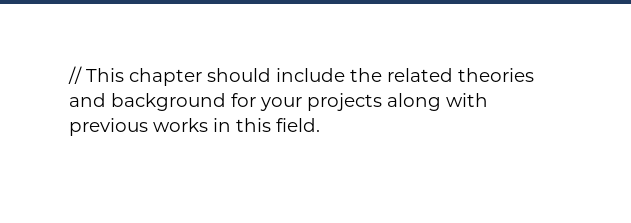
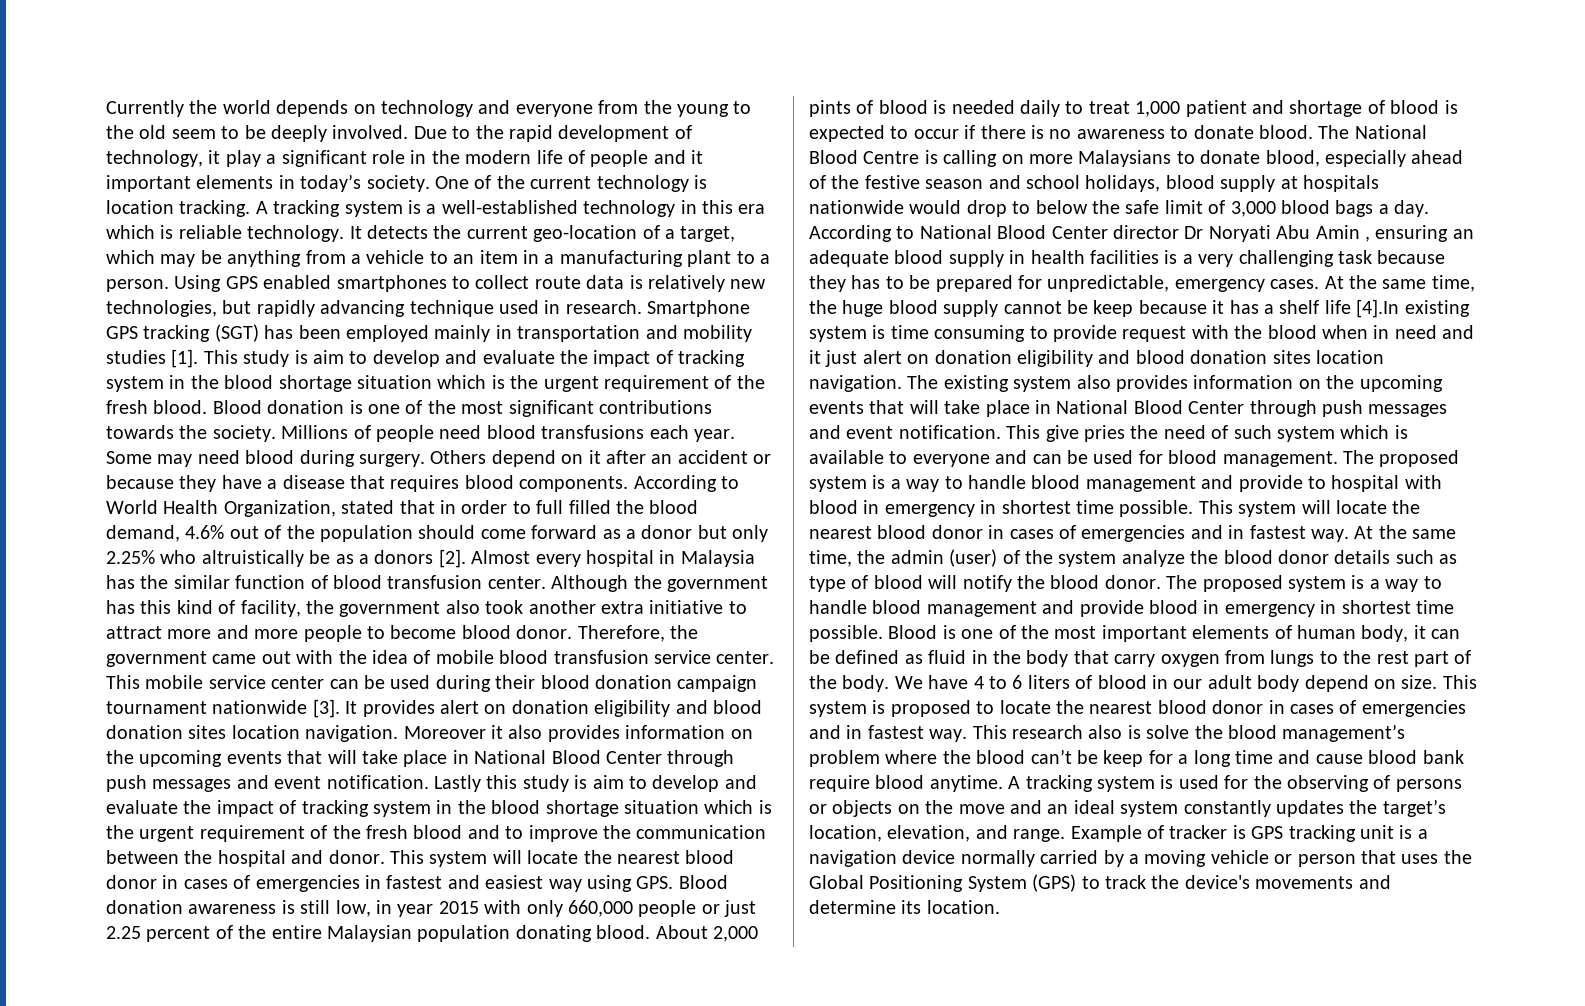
[68,66,534,86] [69,93,488,111] [69,118,320,136] // This chapter should include the related theories and background for your projects along with previous works in this field. -> [106,100,752,117] [106,125,692,142] [106,150,704,167] [106,174,707,192] [106,200,766,217] [106,225,736,242] [106,250,770,267] [106,275,767,292] [106,300,751,317] [106,324,752,342] [106,349,746,368] [106,375,765,392] [106,400,712,417] [106,425,735,442] [106,450,772,467] [106,475,739,492] [106,500,699,517] [106,525,769,542] [106,549,755,568] [106,575,768,592] [106,600,747,617] [106,625,698,642] [106,650,775,667] [106,675,758,692] [106,699,762,718] [106,725,753,742] [106,750,735,767] [106,775,757,792] [106,800,772,817] [106,825,767,842] [106,850,735,867] [106,875,728,892] [106,900,757,917] [106,925,758,942] [809,100,1458,117] [809,125,1427,142] [809,150,1464,167] [809,175,1379,192] [809,200,1430,217] [809,225,1474,242] [809,250,1446,267] [809,275,1475,292] [809,299,1470,318] [809,325,1475,342] [809,350,1384,367] [809,375,1443,392] [809,400,1448,417] [809,425,1408,442] [809,450,1460,467] [809,475,1442,492] [809,500,1421,517] [809,525,1457,542] [809,549,1458,567] [809,575,1442,592] [809,600,1454,617] [809,625,1461,642] [809,650,1472,667] [809,675,1477,692] [809,700,1466,717] [809,724,1406,742] [809,749,1464,767] [809,775,1462,792] [809,799,1446,817] [809,825,1428,842] [809,850,1472,867] [809,874,1391,892] [809,900,1000,914] Currently the world depends on technology and everyone from the young to the old seem to be deeply involved. Due to the rapid development of technology, it play a significant role in the modern life of people and it important elements in today’s society. One of the current technology is location tracking. A tracking system is a well-established technology in this era which is reliable technology. It detects the current geo-location of a target, which may be anything from a vehicle to an item in a manufacturing plant to a person. Using GPS enabled smartphones to collect route data is relatively new technologies, but rapidly advancing technique used in research. Smartphone GPS tracking (SGT) has been employed mainly in transportation and mobility studies [1]. This study is aim to develop and evaluate the impact of tracking system in the blood shortage situation which is the urgent requirement of the fresh blood. Blood donation is one of the most significant contributions towards the society. Millions of people need blood transfusions each year. Some may need blood during surgery. Others depend on it after an accident or because they have a disease that requires blood components. According to World Health Organization, stated that in order to full filled the blood demand, 4.6% out of the population should come forward as a donor but only 2.25% who altruistically be as a donors [2]. Almost every hospital in Malaysia has the similar function of blood transfusion center. Although the government has this kind of facility, the government also took another extra initiative to attract more and more people to become blood donor. Therefore, the government came out with the idea of mobile blood transfusion service center. This mobile service center can be used during their blood donation campaign tournament nationwide [3]. It provides alert on donation eligibility and blood donation sites location navigation. Moreover it also provides information on the upcoming events that will take place in National Blood Center through push messages and event notification. Lastly this study is aim to develop and evaluate the impact of tracking system in the blood shortage situation which is the urgent requirement of the fresh blood and to improve the communication between the hospital and donor. This system will locate the nearest blood donor in cases of emergencies in fastest and easiest way using GPS. Blood donation awareness is still low, in year 2015 with only 660,000 people or just 2.25 percent of the entire Malaysian population donating blood. About 2,000 pints of blood is needed daily to treat 1,000 patient and shortage of blood is expected to occur if there is no awareness to donate blood. The National Blood Centre is calling on more Malaysians to donate blood, especially ahead of the festive season and school holidays, blood supply at hospitals nationwide would drop to below the safe limit of 3,000 blood bags a day. According to National Blood Center director Dr Noryati Abu Amin , ensuring an adequate blood supply in health facilities is a very challenging task because they has to be prepared for unpredictable, emergency cases. At the same time, the huge blood supply cannot be keep because it has a shelf life [4].In existing system is time consuming to provide request with the blood when in need and it just alert on donation eligibility and blood donation sites location navigation. The existing system also provides information on the upcoming events that will take place in National Blood Center through push messages and event notification. This give pries the need of such system which is available to everyone and can be used for blood management. The proposed system is a way to handle blood management and provide to hospital with blood in emergency in shortest time possible. This system will locate the nearest blood donor in cases of emergencies and in fastest way. At the same time, the admin (user) of the system analyze the blood donor details such as type of blood will notify the blood donor. The proposed system is a way to handle blood management and provide blood in emergency in shortest time possible. Blood is one of the most important elements of human body, it can be defined as fluid in the body that carry oxygen from lungs to the rest part of the body. We have 4 to 6 liters of blood in our adult body depend on size. This system is proposed to locate the nearest blood donor in cases of emergencies and in fastest way. This research also is solve the blood management’s problem where the blood can’t be keep for a long time and cause blood bank require blood anytime. A tracking system is used for the observing of persons or objects on the move and an ideal system constantly updates the target’s location, elevation, and range. Example of tracker is GPS tracking unit is a navigation device normally carried by a moving vehicle or person that uses the Global Positioning System (GPS) to track the device's movements and determine its location.

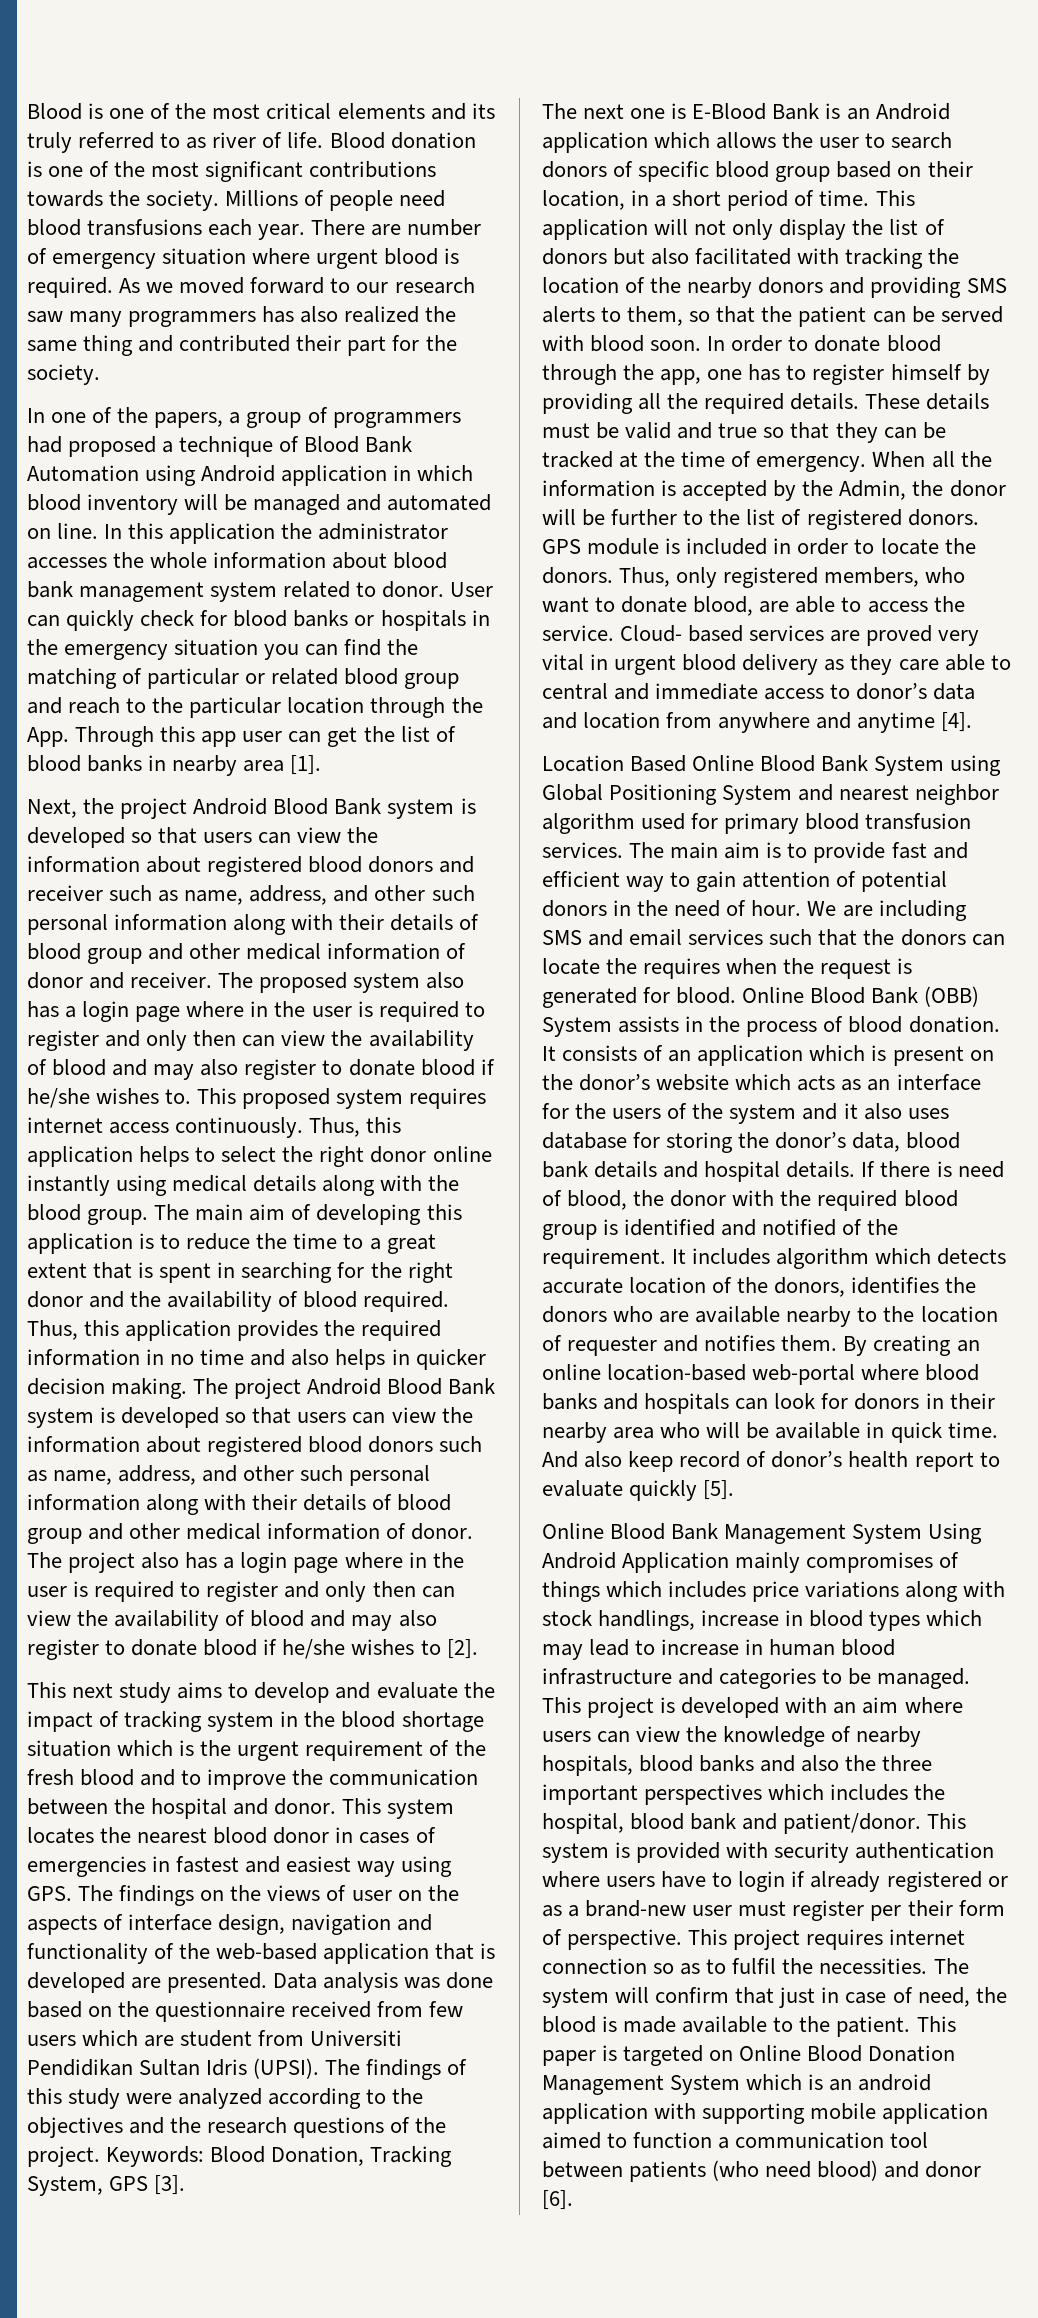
[106,100,752,117] [106,125,692,142] [106,150,704,167] [106,174,707,192] [106,200,766,217] [106,225,736,242] [106,250,770,267] [106,275,767,292] [106,300,751,317] [106,324,752,342] [106,349,746,368] [106,375,765,392] [106,400,208,414] Currently the world depends on technology and everyone from the young to the old seem to be deeply involved. Due to the rapid development of technology, it play a significant role in the modern life of people and it important elements in today’s society. One of the current technology is location tracking. A tracking system is a well-established technology in this era which is reliable technology. It detects the current geo-location of a target, which may be anything from a vehicle to an item in a manufacturing plant to a person. Using GPS enabled smartphones to collect route data is relatively new technologies, but rapidly advancing technique used in research. Smartphone GPS tracking (SGT) has been employed mainly in transportation and mobility studies [1]. This study is aim to develop and evaluate the impact of tracking system in the blood shortage situation which is the urgent requirement of the fresh blood. -> [27,103,495,120] [27,132,324,153] Blood is one of the most critical elements and its truly referred to as river of life.
[106,450,772,467] [106,475,739,492] [106,500,699,517] [106,525,769,542] [106,549,755,568] [106,575,768,592] [106,600,747,617] [106,625,698,642] [106,650,775,667] [106,675,758,692] [106,699,762,718] [106,725,753,742] [106,750,735,767] [106,775,624,792] Some may need blood during surgery. Others depend on it after an accident or because they have a disease that requires blood components. According to World Health Organization, stated that in order to full filled the blood demand, 4.6% out of the population should come forward as a donor but only 2.25% who altruistically be as a donors [2]. Almost every hospital in Malaysia has the similar function of blood transfusion center. Although the government has this kind of facility, the government also took another extra initiative to attract more and more people to become blood donor. Therefore, the government came out with the idea of mobile blood transfusion service center. This mobile service center can be used during their blood donation campaign tournament nationwide [3]. It provides alert on donation eligibility and blood donation sites location navigation. Moreover it also provides information on the upcoming events that will take place in National Blood Center through push messages and event notification. Lastly this study is aim -> [311,219,482,236] [27,248,460,269] [27,277,475,298] [27,306,457,327] [27,335,457,356] [27,364,100,385] [27,407,461,428] [27,436,413,457] [27,465,474,486] [27,494,492,515] [27,523,449,544] [27,552,448,569] [27,581,494,602] [27,610,490,631] [27,639,419,660] [27,668,460,689] [27,697,483,718] [27,726,456,747] [27,755,322,776] [27,798,476,819] [27,827,379,848] [27,856,475,877] [27,885,475,905] [27,914,480,935] [27,943,467,964] [27,972,465,993] [27,1001,485,1022] [27,1030,474,1051] [27,1059,495,1080] [27,1088,487,1109] [27,1117,402,1138] [27,1146,492,1167] [27,1175,460,1196] [27,1204,462,1225] [27,1233,436,1254] [27,1262,453,1283] [27,1291,450,1312] [27,1320,442,1341] [27,1349,486,1370] [27,1378,496,1399] [27,1407,473,1428] [27,1436,483,1457] [27,1465,431,1486] [27,1494,452,1515] [27,1523,474,1544] [27,1552,464,1573] [27,1581,455,1602] [27,1610,437,1631] [27,1639,478,1660] [27,1682,223,1703] There are number of emergency situation where urgent blood is required. As we moved forward to our research saw many programmers has also realized the same thing and contributed their part for the society. // In one of the papers, a group of programmers had proposed a technique of Blood Bank Automation using Android application in which blood inventory will be managed and automated on line. In this application the administrator accesses the whole information about blood bank management system related to donor. User can quickly check for blood banks or hospitals in the emergency situation you can find the matching of particular or related blood group and reach to the particular location through the App. Through this app user can get the list of blood banks in nearby area [1]. // Next, the project Android Blood Bank system is developed so that users can view the information about registered blood donors and receiver such as name, address, and other such personal information along with their details of blood group and other medical information of donor and receiver. The proposed system also has a login page where in the user is required to register and only then can view the availability of blood and may also register to donate blood if he/she wishes to. This proposed system requires internet access continuously. Thus, this application helps to select the right donor online instantly using medical details along with the blood group. The main aim of developing this application is to reduce the time to a great extent that is spent in searching for the right donor and the availability of blood required. Thus, this application provides the required information in no time and also helps in quicker decision making. The project Android Blood Bank system is developed so that users can view the information about registered blood donors such as name, address, and other such personal information along with their details of blood group and other medical information of donor. The project also has a login page where in the user is required to register and only then can view the availability of blood and may also register to donate blood if he/she wishes to [2]. // This next study aims
[492,850,579,864] will locate -> [27,1827,94,1844] locates
[678,875,728,889] [106,900,757,917] [106,925,758,942] [809,100,1458,117] [809,125,1427,142] [809,150,1464,167] [809,175,1379,192] [809,200,1430,217] [809,225,1474,242] [809,250,1446,267] [809,275,1475,292] [809,299,1470,318] [809,325,1475,342] [809,350,1384,367] [809,375,1443,392] [809,400,1448,417] [809,425,1408,442] [809,450,1460,467] [809,475,1442,492] [809,500,1421,517] [809,525,1457,542] [809,549,1458,567] [809,575,1442,592] [809,600,1454,617] [809,625,1461,642] [809,650,1472,667] [809,675,1477,692] [809,700,1466,717] [809,724,1406,742] [809,749,1464,767] [809,775,1462,792] [809,799,1446,817] [809,825,1428,842] [809,850,1472,867] [809,874,1391,892] [809,900,1000,914] Blood donation awareness is still low, in year 2015 with only 660,000 people or just 2.25 percent of the entire Malaysian population donating blood. About 2,000 pints of blood is needed daily to treat 1,000 patient and shortage of blood is expected to occur if there is no awareness to donate blood. The National Blood Centre is calling on more Malaysians to donate blood, especially ahead of the festive season and school holidays, blood supply at hospitals nationwide would drop to below the safe limit of 3,000 blood bags a day. According to National Blood Center director Dr Noryati Abu Amin , ensuring an adequate blood supply in health facilities is a very challenging task because they has to be prepared for unpredictable, emergency cases. At the same time, the huge blood supply cannot be keep because it has a shelf life [4].In existing system is time consuming to provide request with the blood when in need and it just alert on donation eligibility and blood donation sites location navigation. The existing system also provides information on the upcoming events that will take place in National Blood Center through push messages and event notification. This give pries the need of such system which is available to everyone and can be used for blood management. The proposed system is a way to handle blood management and provide to hospital with blood in emergency in shortest time possible. This system will locate the nearest blood donor in cases of emergencies and in fastest way. At the same time, the admin (user) of the system analyze the blood donor details such as type of blood will notify the blood donor. The proposed system is a way to handle blood management and provide blood in emergency in shortest time possible. Blood is one of the most important elements of human body, it can be defined as fluid in the body that carry oxygen from lungs to the rest part of the body. We have 4 to 6 liters of blood in our adult body depend on size. This system is proposed to locate the nearest blood donor in cases of emergencies and in fastest way. This research also is solve the blood management’s problem where the blood can’t be keep for a long time and cause blood bank require blood anytime. A tracking system is used for the observing of persons or objects on the move and an ideal system constantly updates the target’s location, elevation, and range. Example of tracker is GPS tracking unit is a navigation device normally carried by a moving vehicle or person that uses the Global Positioning System (GPS) to track the device's movements and determine its location. -> [78,1885,459,1906] [27,1914,433,1935] [27,1943,496,1964] [27,1972,494,1993] [27,2001,464,2022] [27,2030,403,2047] [27,2058,468,2080] [27,2088,424,2109] [27,2117,447,2138] [27,2146,453,2167] [27,2175,186,2196] [542,103,950,120] [542,132,953,153] [542,161,973,182] [542,190,915,211] [542,219,945,240] [542,248,960,269] [542,277,1007,298] [542,306,1003,327] [542,335,941,352] [542,364,990,385] [542,393,990,414] [542,422,946,443] [542,451,992,472] [542,480,1006,501] [542,509,979,530] [542,538,976,555] [542,567,966,588] [542,596,965,616] [542,625,980,646] [542,654,1011,675] [542,683,976,700] [542,712,973,733] [542,755,1002,776] [542,784,1000,805] [542,813,972,834] [542,842,968,863] [542,871,948,892] [542,900,967,921] [542,929,1005,946] [542,958,913,979] [542,986,980,1008] [542,1016,1000,1037] [542,1045,994,1066] [542,1074,981,1091] [542,1103,949,1124] [542,1132,961,1153] [542,1161,1004,1182] [542,1190,958,1211] [542,1219,899,1240] [542,1248,1007,1269] [542,1277,977,1297] [542,1306,998,1327] [542,1335,980,1356] [542,1364,980,1385] [542,1393,995,1414] [542,1422,998,1443] [542,1451,1000,1472] [542,1480,735,1501] [542,1523,983,1544] [542,1552,960,1573] [542,1581,1006,1602] [542,1610,983,1631] [542,1639,896,1660] [542,1668,971,1689] [542,1697,963,1718] [542,1726,922,1747] [542,1755,933,1776] [542,1784,946,1805] [542,1813,967,1834] [542,1842,995,1863] [542,1871,1008,1892] [542,1900,1005,1921] [542,1929,966,1950] [542,1958,969,1975] [542,1987,1007,2008] [542,2016,956,2037] [542,2045,956,2066] [542,2074,932,2095] [542,2103,989,2124] [542,2132,929,2149] [542,2160,982,2182] [542,2190,573,2210] The findings on the views of user on the aspects of interface design, navigation and functionality of the web-based application that is developed are presented. Data analysis was done based on the questionnaire received from few users which are student from Universiti Pendidikan Sultan Idris (UPSI). The findings of this study were analyzed according to the objectives and the research questions of the project. Keywords: Blood Donation, Tracking System, GPS [3]. // The next one is E-Blood Bank is an Android application which allows the user to search donors of specific blood group based on their location, in a short period of time. This application will not only display the list of donors but also facilitated with tracking the location of the nearby donors and providing SMS alerts to them, so that the patient can be served with blood soon. In order to donate blood through the app, one has to register himself by providing all the required details. These details must be valid and true so that they can be tracked at the time of emergency. When all the information is accepted by the Admin, the donor will be further to the list of registered donors. GPS module is included in order to locate the donors. Thus, only registered members, who want to donate blood, are able to access the service. Cloud- based services are proved very vital in urgent blood delivery as they care able to central and immediate access to donor’s data and location from anywhere and anytime [4]. // Location Based Online Blood Bank System using Global Positioning System and nearest neighbor algorithm used for primary blood transfusion services. The main aim is to provide fast and efficient way to gain attention of potential donors in the need of hour. We are including SMS and email services such that the donors can locate the requires when the request is generated for blood. Online Blood Bank (OBB) System assists in the process of blood donation. It consists of an application which is present on the donor’s website which acts as an interface for the users of the system and it also uses database for storing the donor’s data, blood bank details and hospital details. If there is need of blood, the donor with the required blood group is identified and notified of the requirement. It includes algorithm which detects accurate location of the donors, identifies the donors who are available nearby to the location of requester and notifies them. By creating an online location-based web-portal where blood banks and hospitals can look for donors in their nearby area who will be available in quick time. And also keep record of donor’s health report to evaluate quickly [5]. // Online Blood Bank Management System Using Android Application mainly compromises of things which includes price variations along with stock handlings, increase in blood types which may lead to increase in human blood infrastructure and categories to be managed. This project is developed with an aim where users can view the knowledge of nearby hospitals, blood banks and also the three important perspectives which includes the hospital, blood bank and patient/donor. This system is provided with security authentication where users have to login if already registered or as a brand-new user must register per their form of perspective. This project requires internet connection so as to fulfil the necessities. The system will confirm that just in case of need, the blood is made available to the patient. This paper is targeted on Online Blood Donation Management System which is an android application with supporting mobile application aimed to function a communication tool between patients (who need blood) and donor [6].

